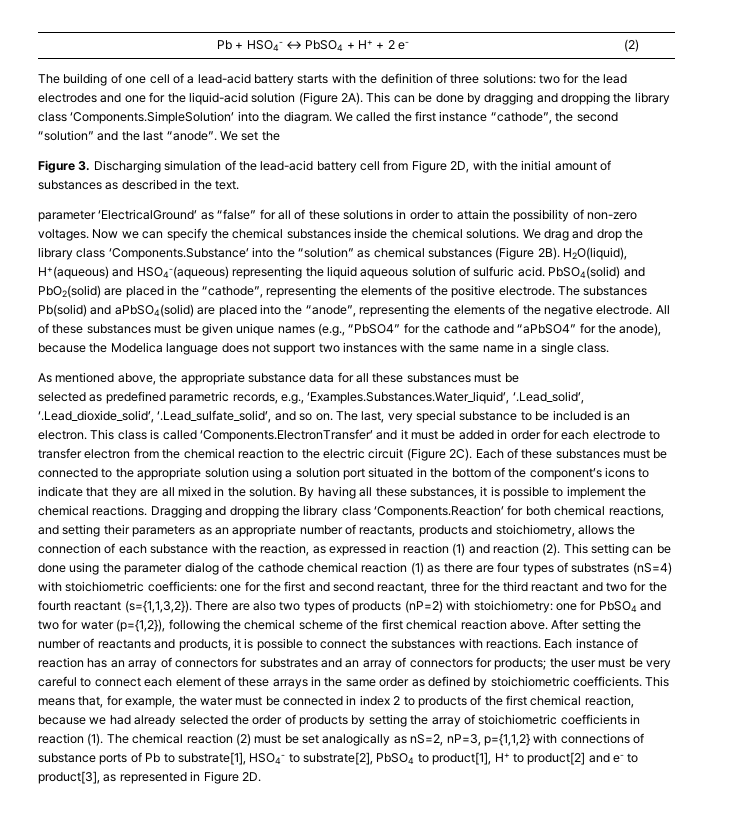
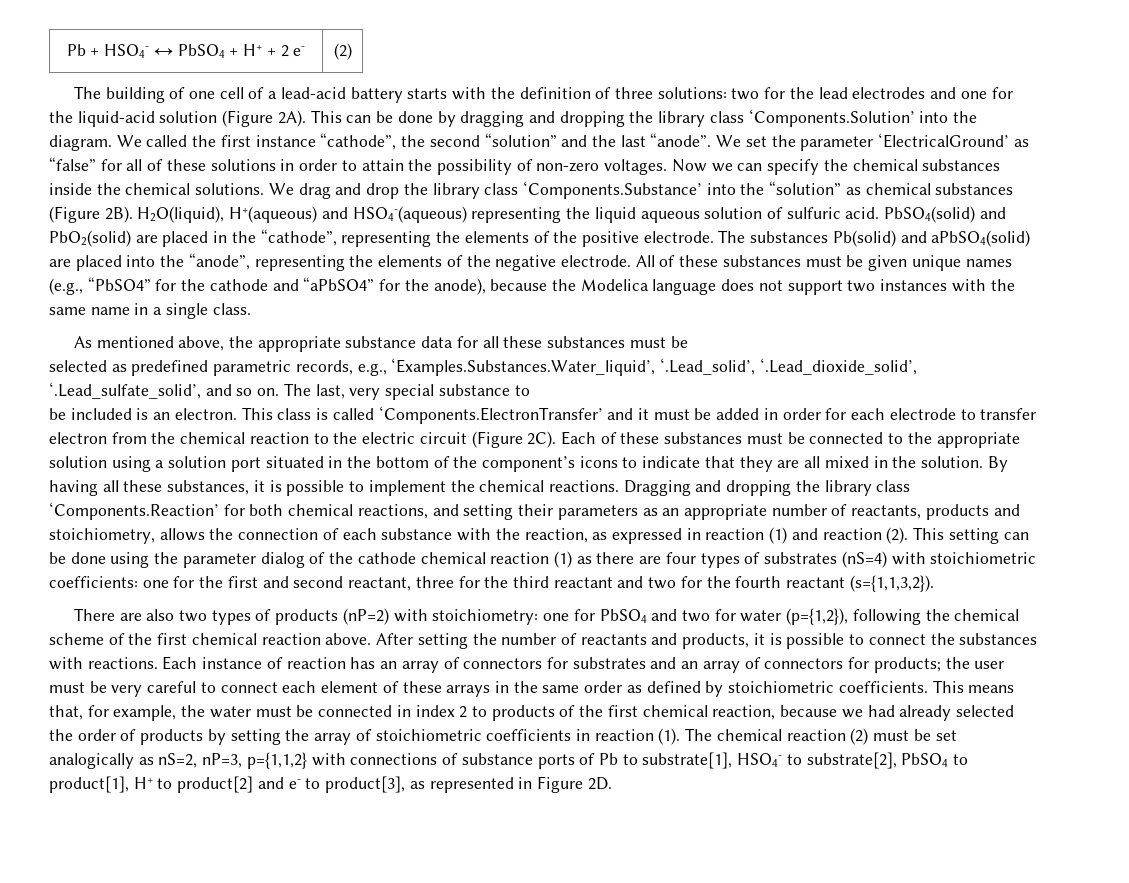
[70,111,235,124] ‘Components.SimpleSolution’ -> [748,109,915,127] ‘Components.Solution’
[38,160,611,173] [38,179,239,190] // Figure 3. Discharging simulation of the lead-acid battery cell from Figure 2D, with the initial amount of substances as described in the text. // -> (796, 141) none
(532, 416) none -> (530, 390) //
(192, 606) none -> (934, 583) //

